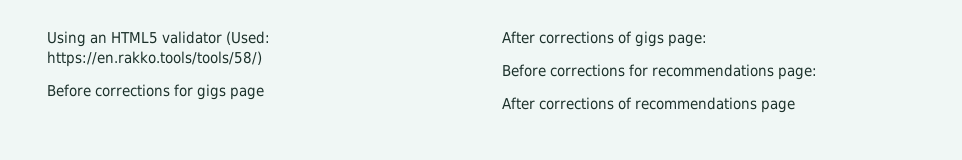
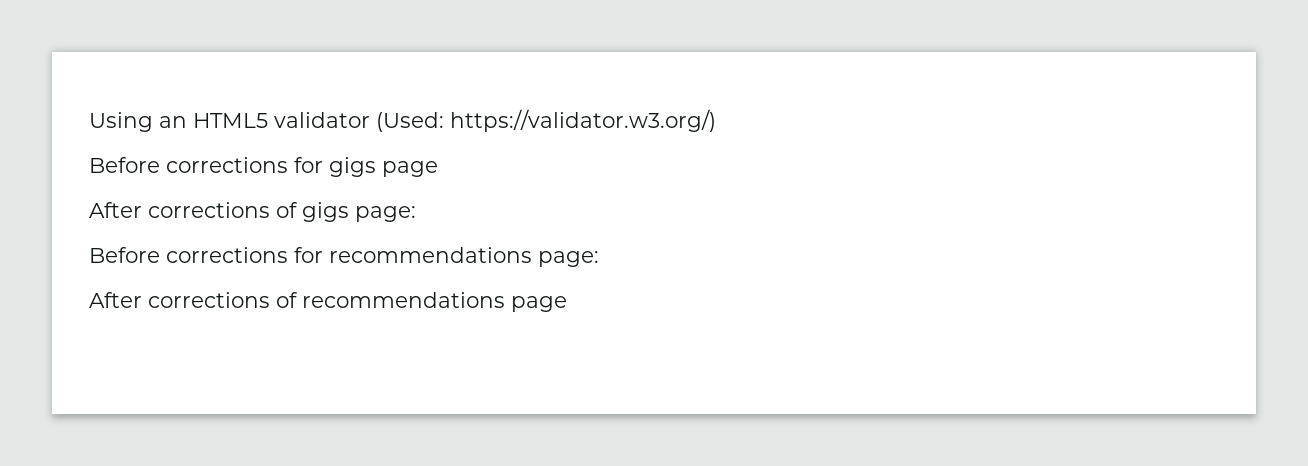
[47,51,262,67] https://en.rakko.tools/tools/58/) -> [450,109,716,132] https://validator.w3.org/)

